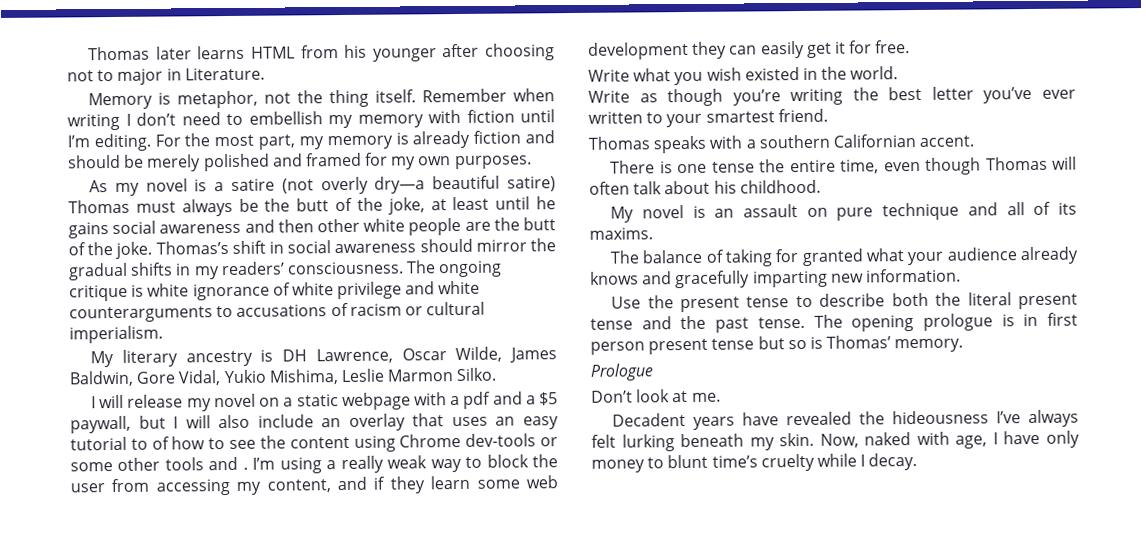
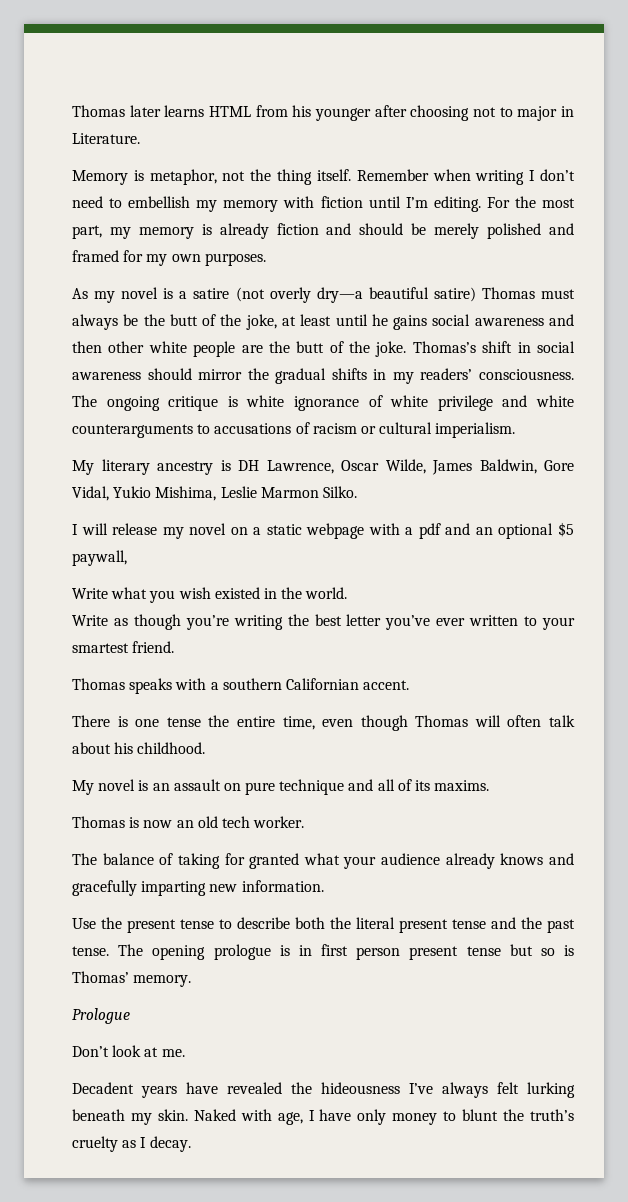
[525,395,536,405] a -> [475,523,554,539] an optional
[138,413,559,431] [70,433,558,452] [70,454,558,474] [70,475,558,496] [588,40,911,60] but I will also include an overlay that uses an easy tutorial to of how to see the content using Chrome dev-tools or some other tools and . I’m using a really weak way to block the user from accessing my content, and if they learn some web development they can easily get it for free. -> (127, 558) none
(653, 233) none -> [72,816,305,828] // Thomas is now an old tech worker.
[819,432,912,448] Now, naked -> [193,1109,236,1121] Naked
[711,453,857,472] time’s cruelty while -> [503,1109,574,1121] [72,1136,137,1152] the truth’s cruelty as

